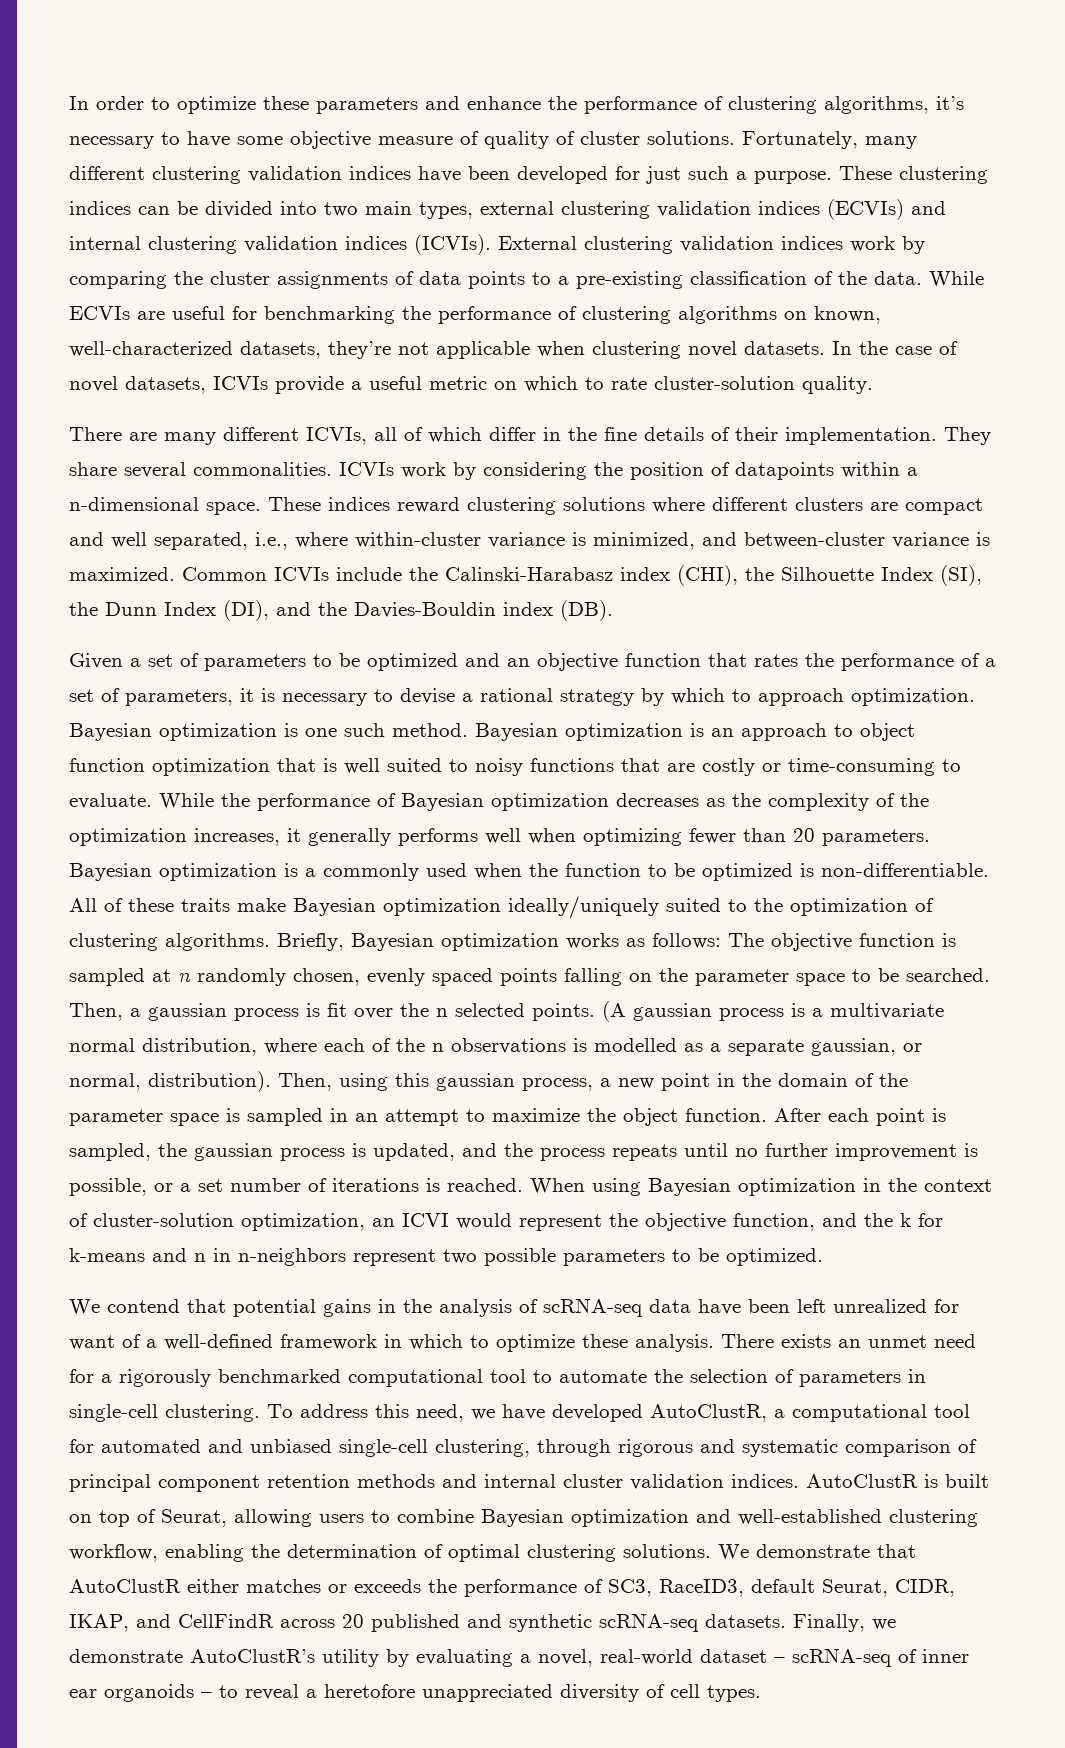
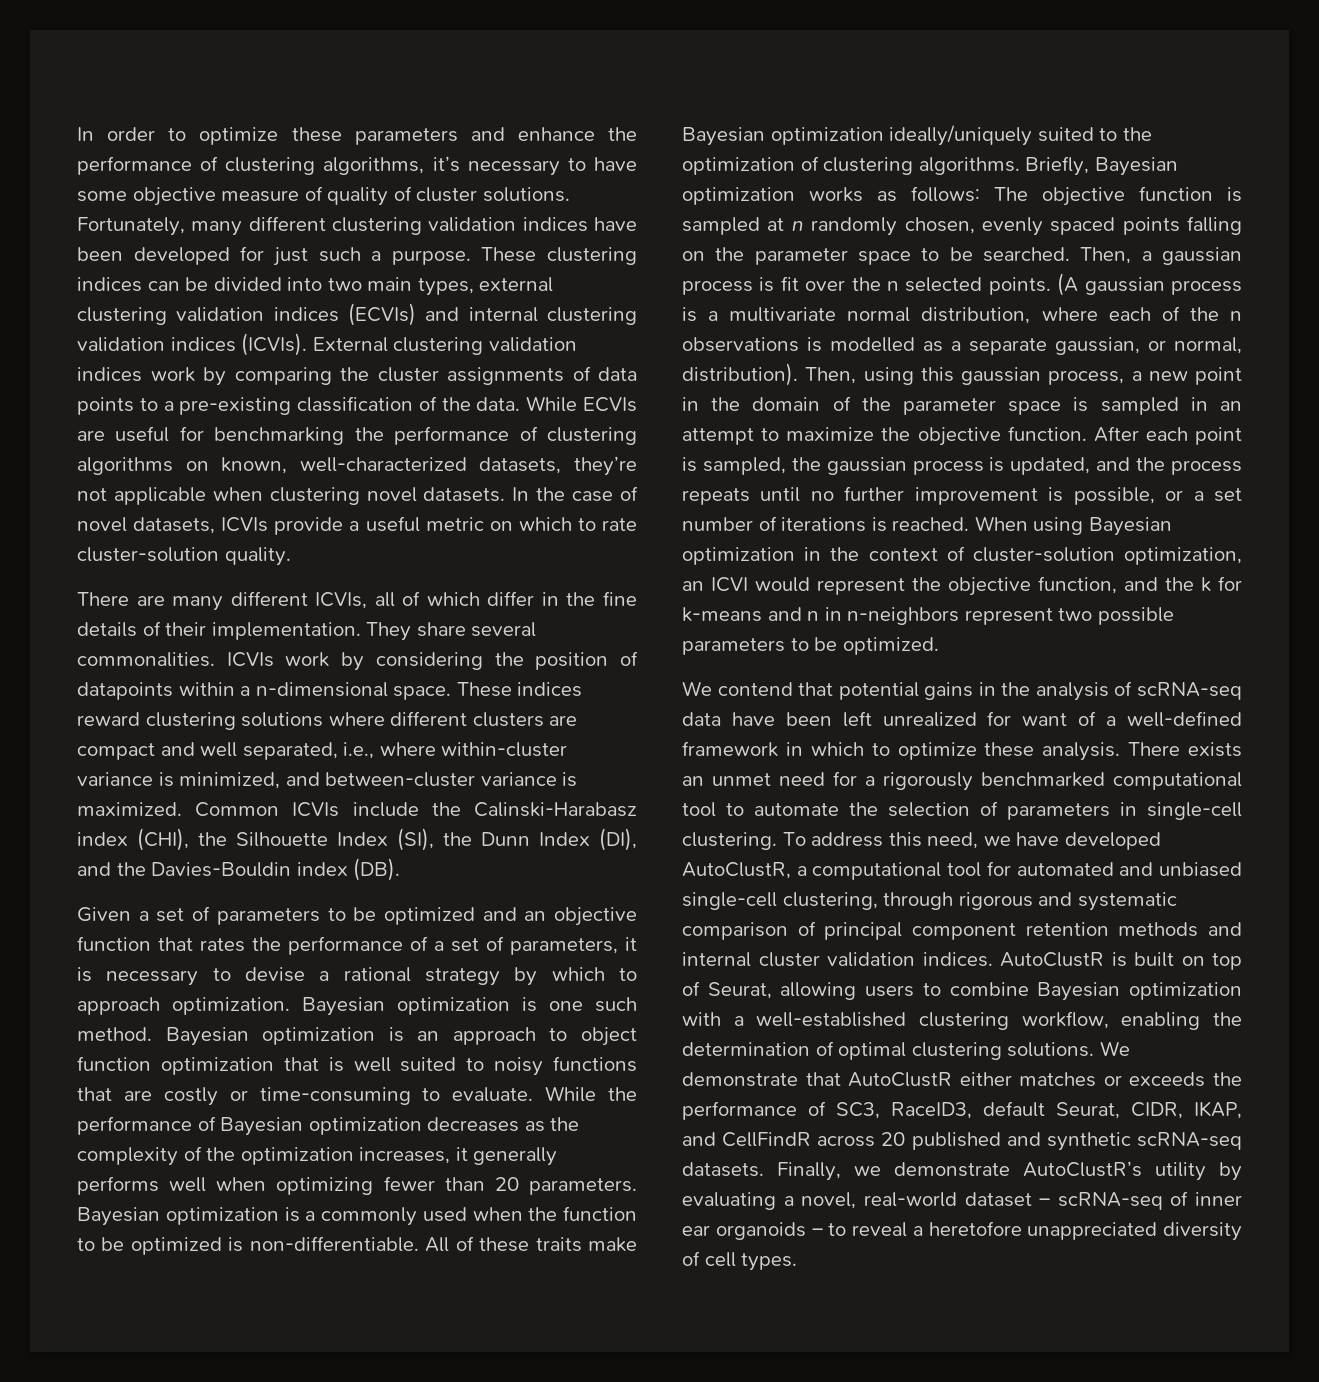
[623,1108,678,1126] object -> [917,427,1001,446] objective
[696,1509,731,1523] and -> [682,1012,744,1026] with a

